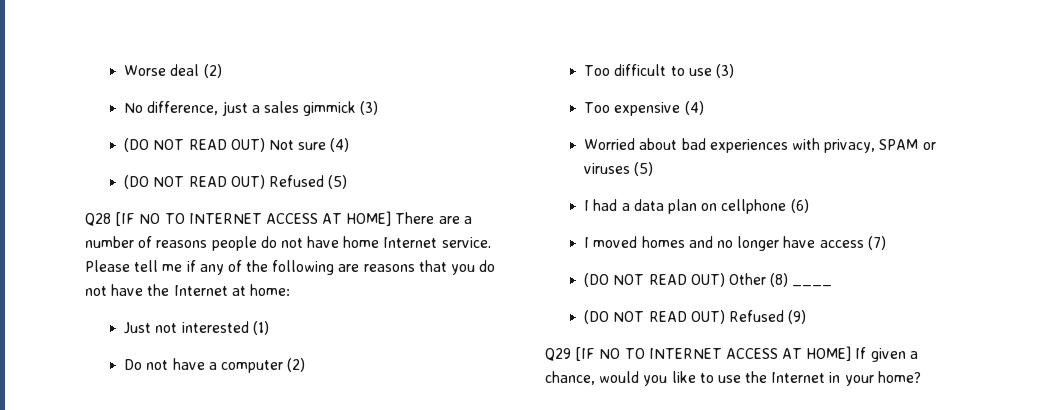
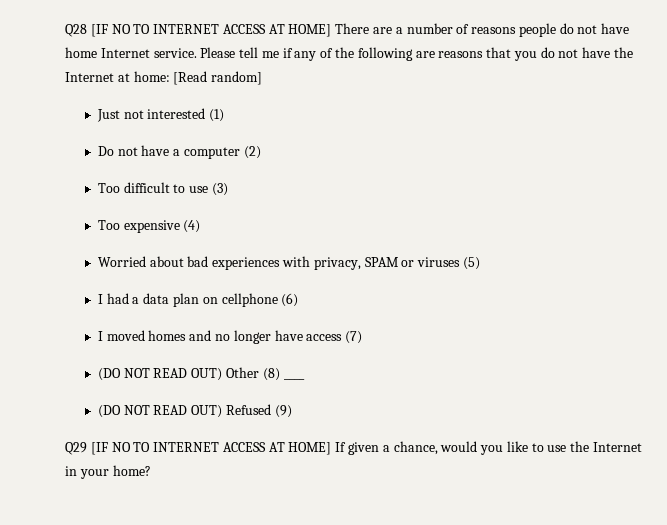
[124,64,222,78] [124,101,379,116] [124,138,350,152] [124,175,348,189] Worse deal (2) // No difference, just a sales gimmick (3) // (DO NOT READ OUT) Not sure (4) // (DO NOT READ OUT) Refused (5) // -> (65, 30) none
(290, 290) none -> [173,71,263,85] [Read random]

